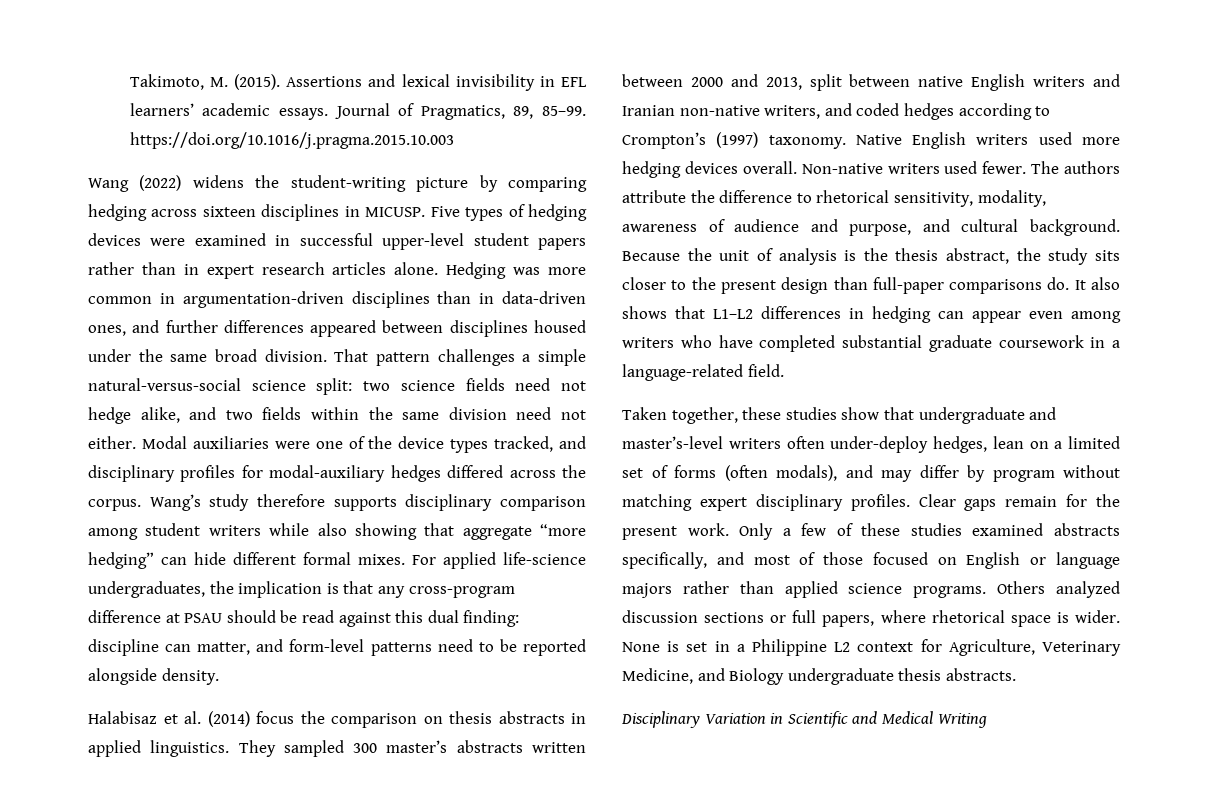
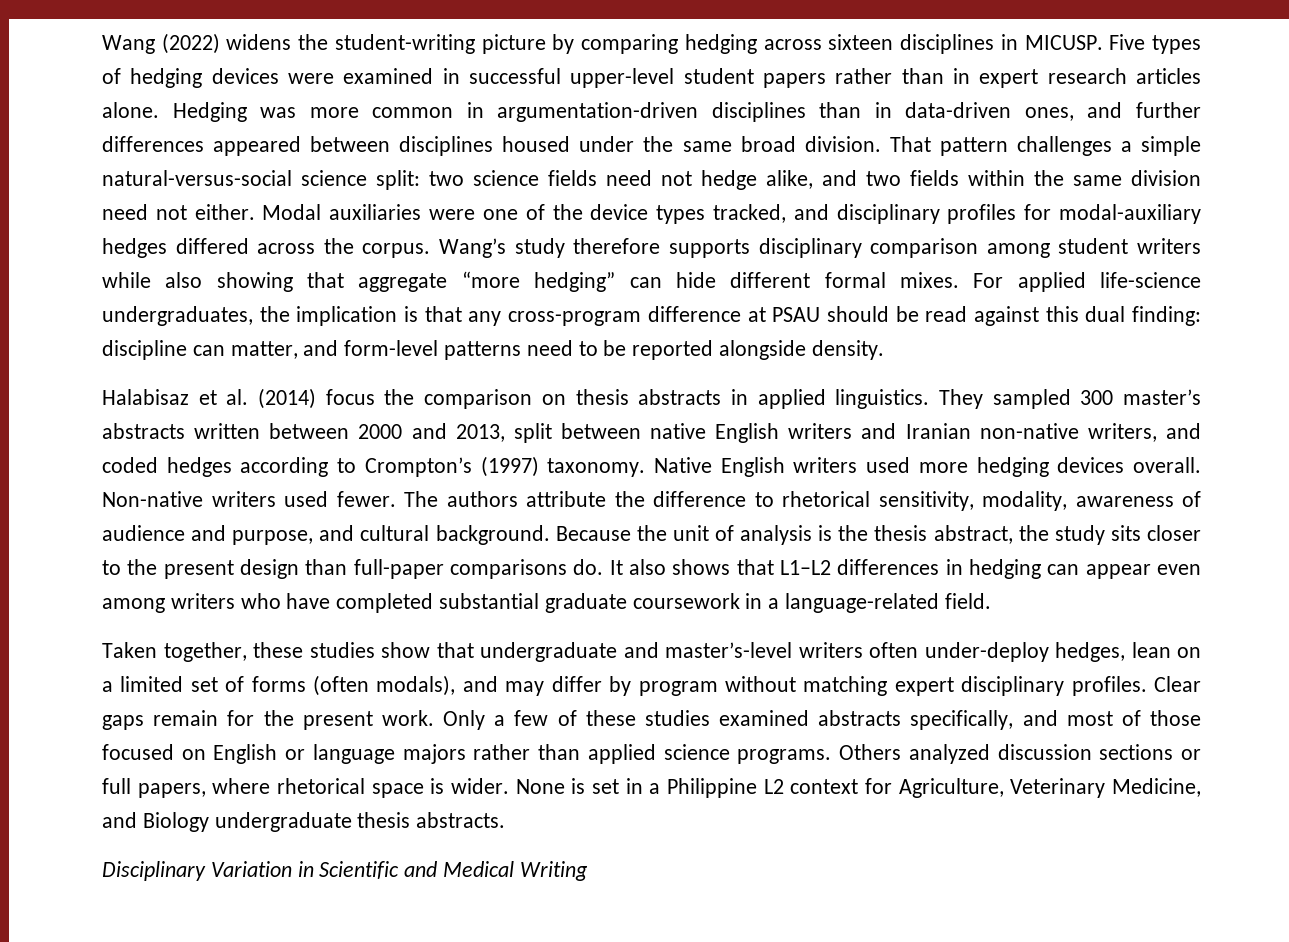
[129,74,587,91] [129,103,586,120] [129,132,454,149] Takimoto, M. (2015). Assertions and lexical invisibility in EFL learners’ academic essays. Journal of Pragmatics, 89, 85–99. https://doi.org/10.1016/j.pragma.2015.10.003 // -> (102, 44) none

